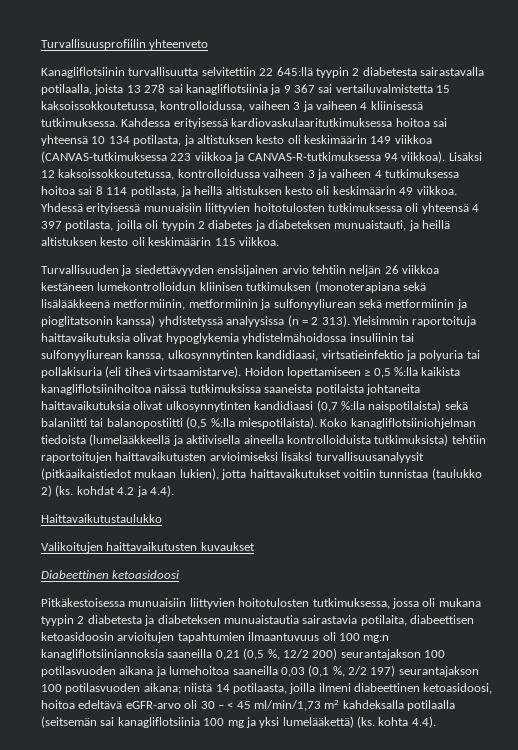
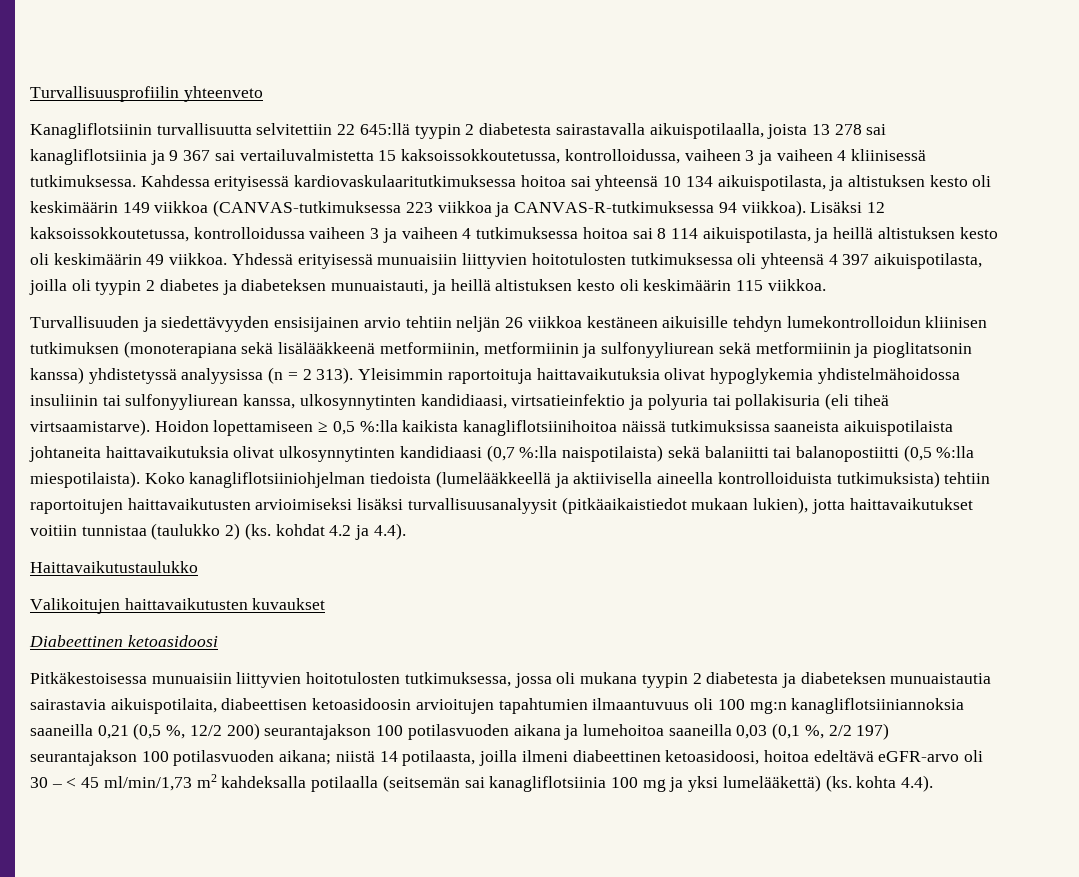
[41,84,92,95] potilaalla, -> [649,123,764,139] aikuispotilaalla,
[133,135,182,146] potilasta, -> [717,175,826,191] aikuispotilasta,
[130,186,179,197] potilasta, -> [702,227,811,243] aikuispotilasta,
[65,220,114,231] potilasta, -> [874,253,983,269] aikuispotilasta,
(94, 286) none -> [662,316,782,332] aikuisille tehdyn
[315,384,364,395] potilaista -> [843,420,953,436] aikuispotilaista
[360,615,407,626] potilaita, -> [110,698,217,714] aikuispotilaita,

